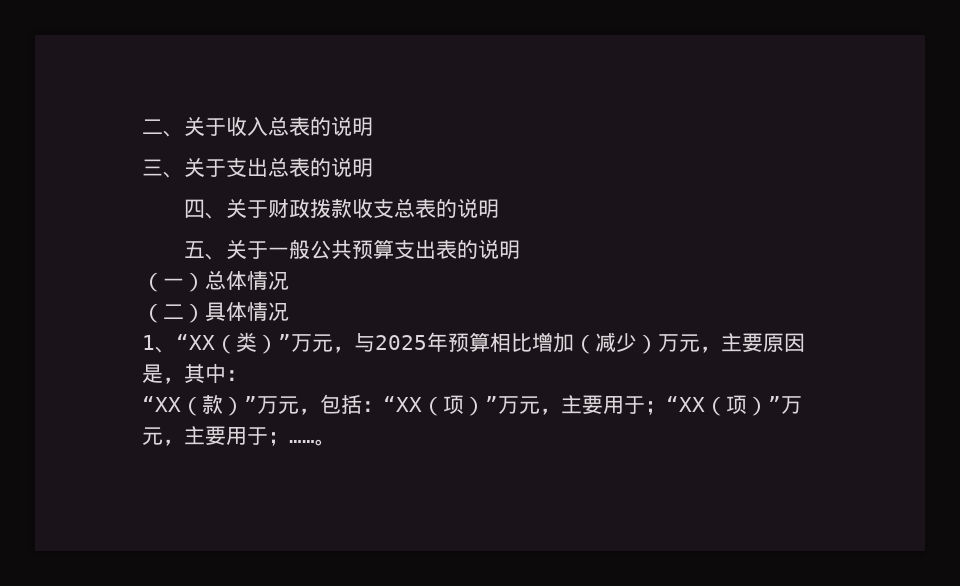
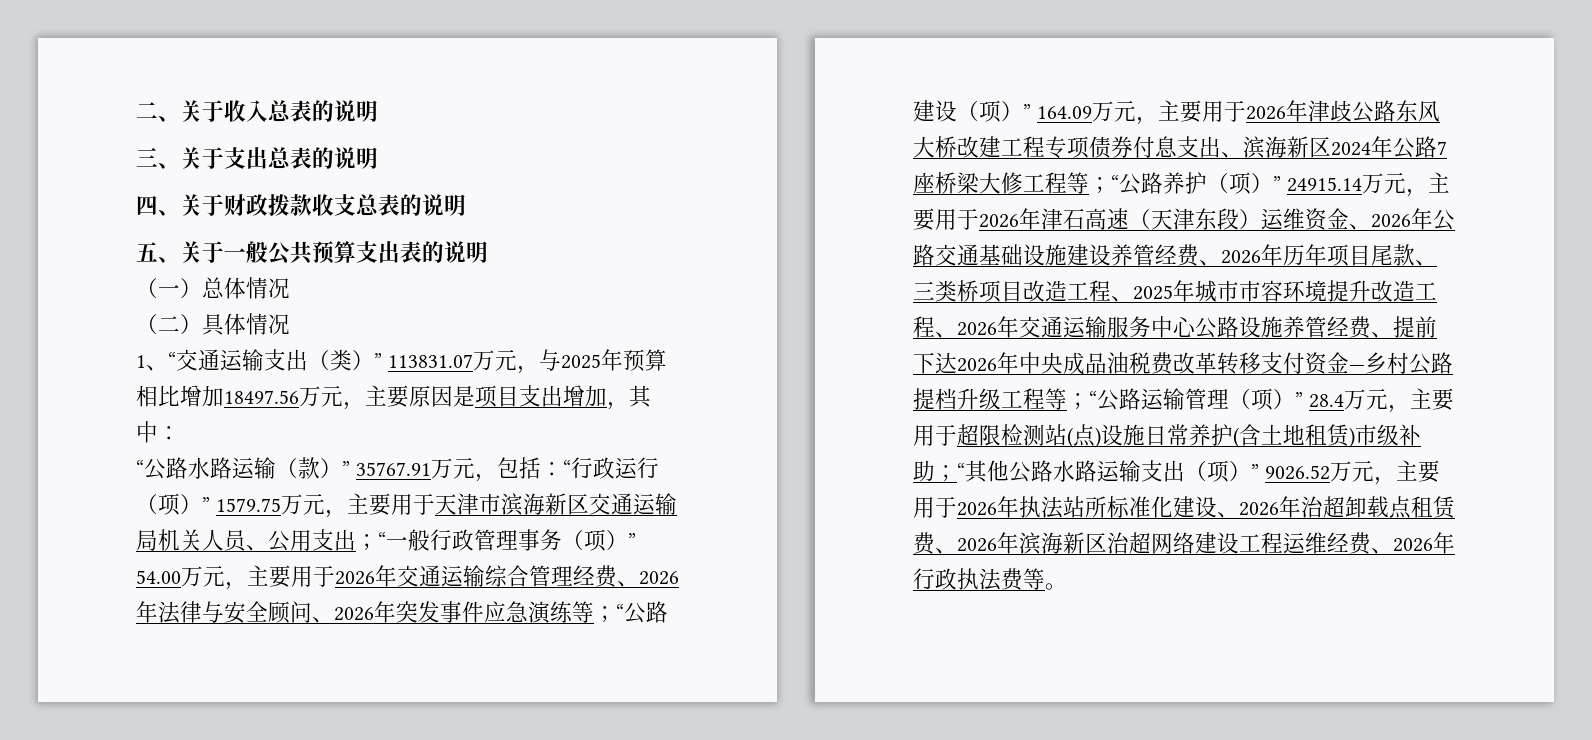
[176,334,215,350] “XX -> [168,349,308,371] “交通运输支出
(291, 342) none -> [387,354,473,368] 113831.07
[574,332,658,354] （减少） -> [224,390,299,404] 18497.56
(163, 373) none -> [475,385,607,408] 项目支出增加
[142,396,181,412] “XX -> [136,457,276,480] “公路水路运输
(257, 404) none -> [355,462,431,476] 35767.91
[383,395,802,416] [142,426,315,446] “XX（项）”万元，主要用于；“XX（项）”万元，主要用于；…… -> [562,457,659,479] [136,493,677,518] [136,529,636,552] [136,565,679,590] [136,601,668,624] [913,100,1440,125] [913,136,1447,159] [913,172,1450,197] [913,208,1455,231] [913,244,1437,267] [913,280,1437,303] [913,316,1437,339] [913,352,1453,375] [913,388,1454,413] [913,424,1421,448] [913,460,1440,485] [913,496,1456,519] [913,532,1455,555] [913,568,1045,591] “行政运行（项）” 1579.75万元，主要用于天津市滨海新区交通运输局机关人员、公用支出；“一般行政管理事务（项）” 54.00万元，主要用于2026年交通运输综合管理经费、2026年法律与安全顾问、2026年突发事件应急演练等；“公路建设（项）” 164.09万元，主要用于2026年津歧公路东风大桥改建工程专项债券付息支出、滨海新区2024年公路7座桥梁大修工程等；“公路养护（项）” 24915.14万元，主要用于2026年津石高速（天津东段）运维资金、2026年公路交通基础设施建设养管经费、2026年历年项目尾款、三类桥项目改造工程、2025年城市市容环境提升改造工程、2026年交通运输服务中心公路设施养管经费、提前下达2026年中央成品油税费改革转移支付资金—乡村公路提档升级工程等；“公路运输管理（项）” 28.4万元，主要用于超限检测站(点)设施日常养护(含土地租赁)市级补助；“其他公路水路运输支出（项）” 9026.52万元，主要用于2026年执法站所标准化建设、2026年治超卸载点租赁费、2026年滨海新区治超网络建设工程运维经费、2026年行政执法费等

